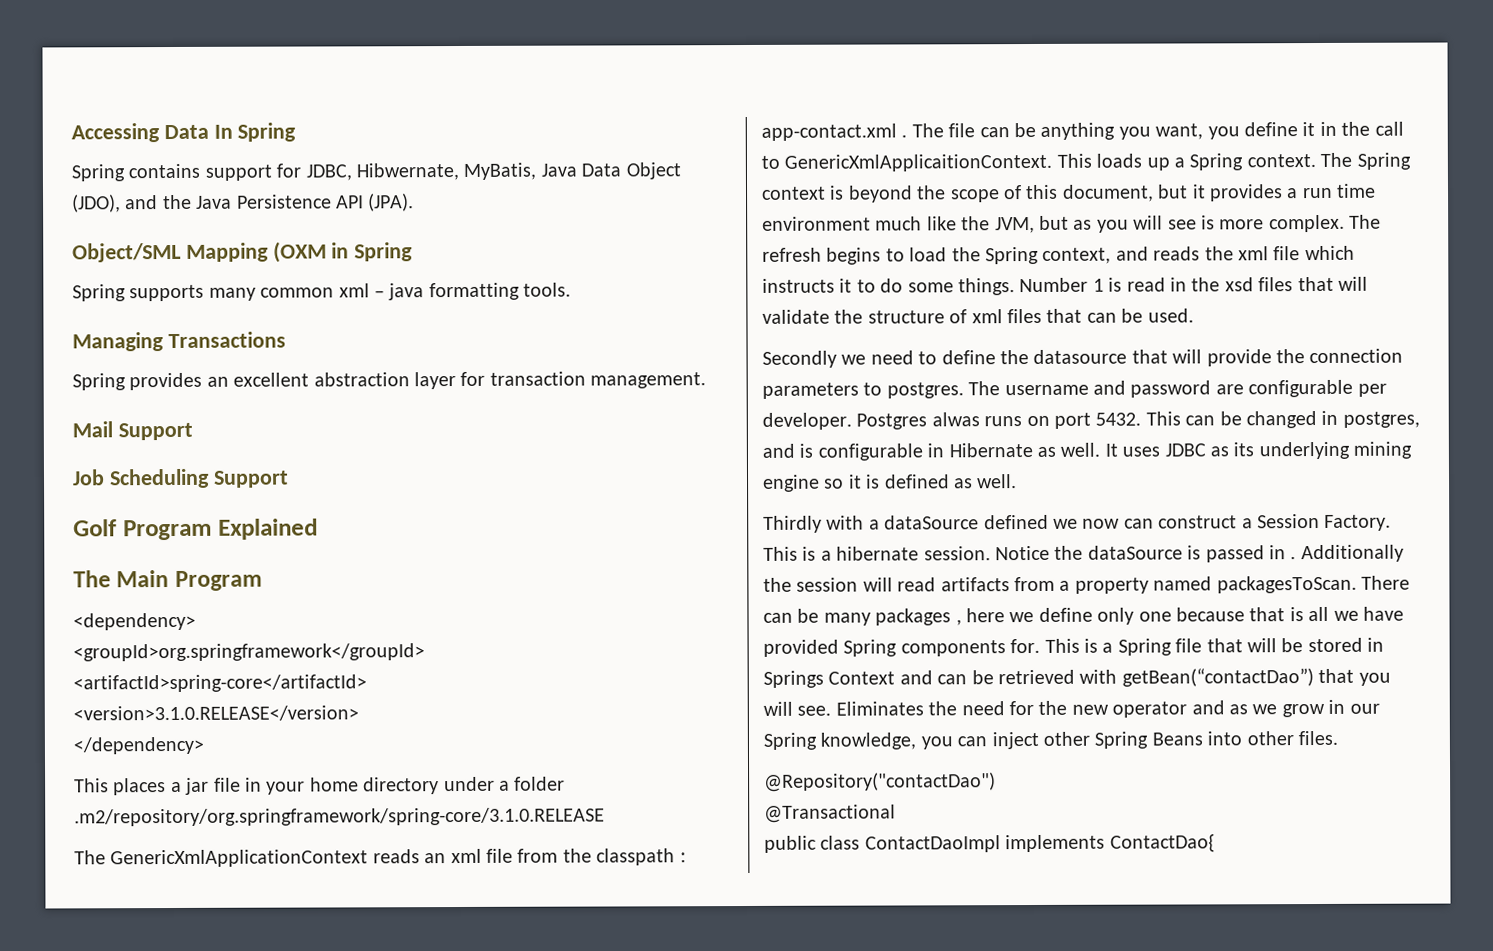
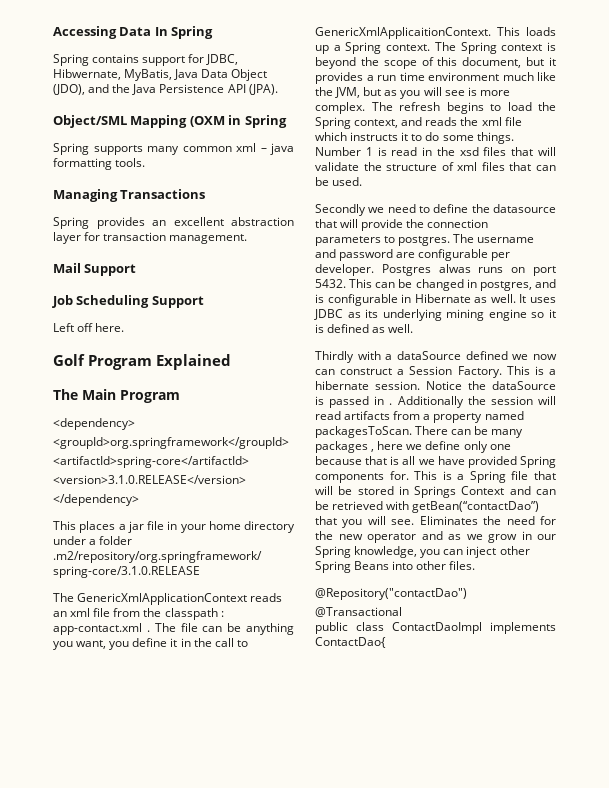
(289, 479) none -> [53,323,125,332] // Left off here.

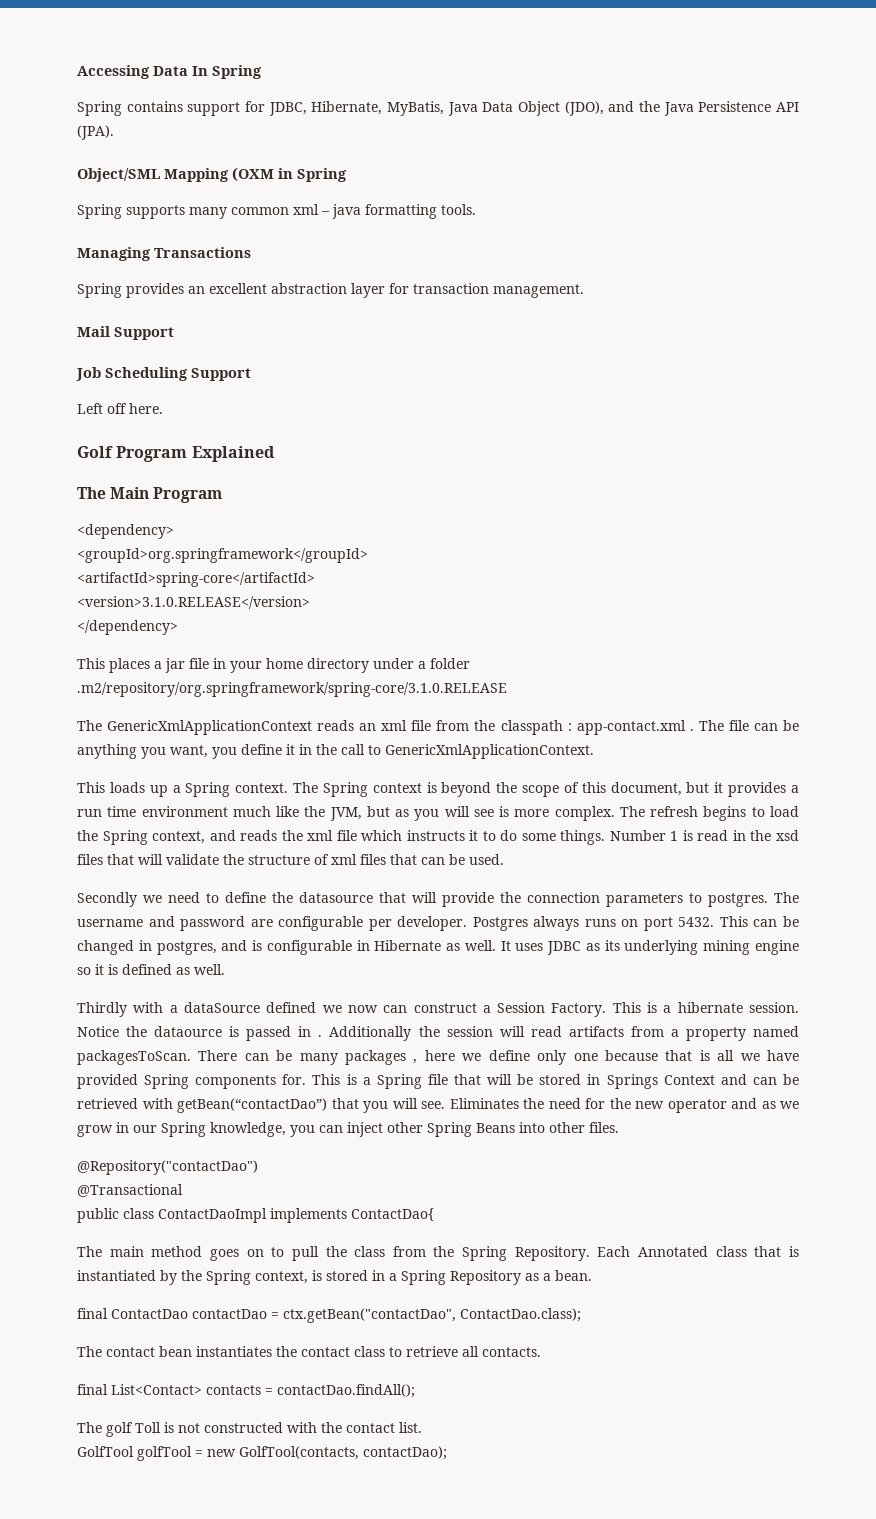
[53,69,121,80] Hibwernate, -> [311,101,383,115] Hibernate,
[315,27,491,39] GenericXmlApplicaitionContext. -> [385,744,594,759] GenericXmlApplicationContext. //
[438,264,471,273] alwas -> [533,916,580,931] always
[492,381,556,390] dataSource -> [154,1026,223,1037] dataource
(386, 642) none -> [77,1246,799,1261] [77,1270,592,1285] [77,1308,581,1323] [77,1346,541,1357] [77,1384,415,1398] [77,1422,422,1437] [77,1446,447,1461] // The main method goes on to pull the class from the Spring Repository. Each Annotated class that is instantiated by the Spring context, is stored in a Spring Repository as a bean. // final ContactDao contactDao = ctx.getBean("contactDao", ContactDao.class); // The contact bean instantiates the contact class to retrieve all contacts. // final List<Contact> contacts = contactDao.findAll(); // The golf Toll is not constructed with the contact list. // GolfTool golfTool = new GolfTool(contacts, contactDao);

